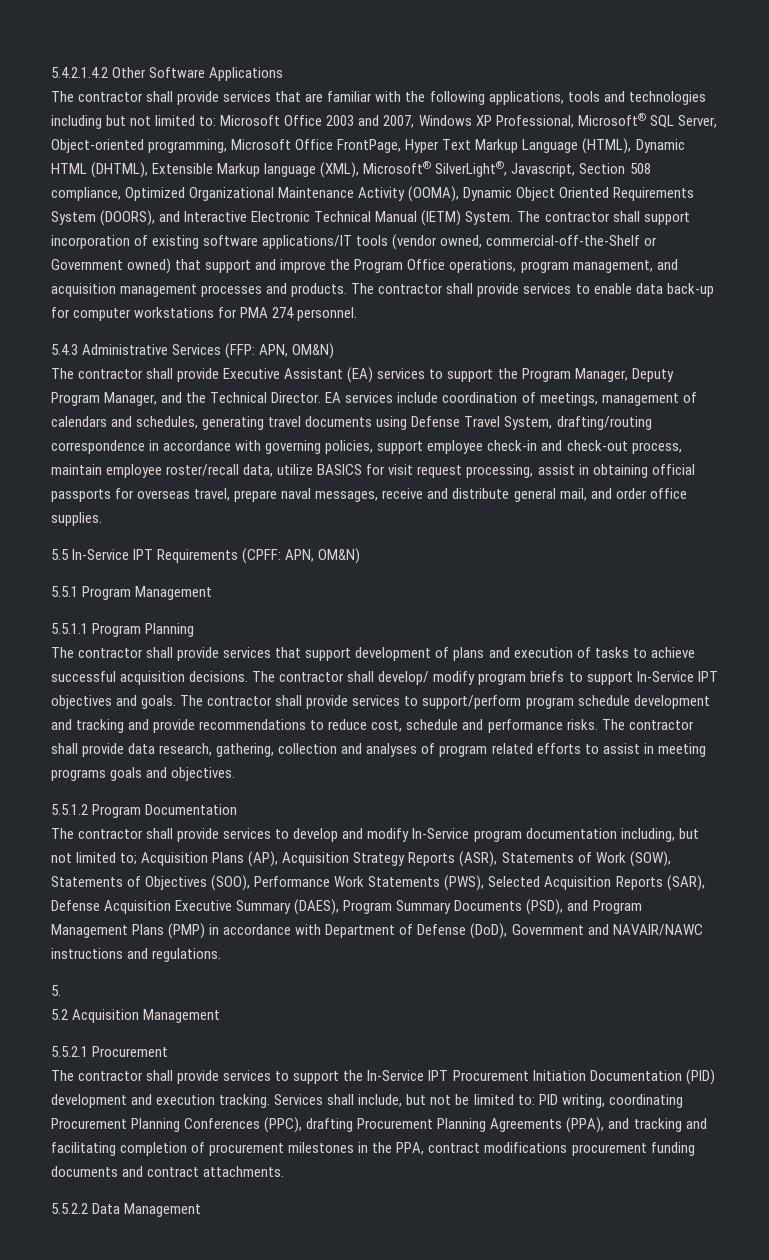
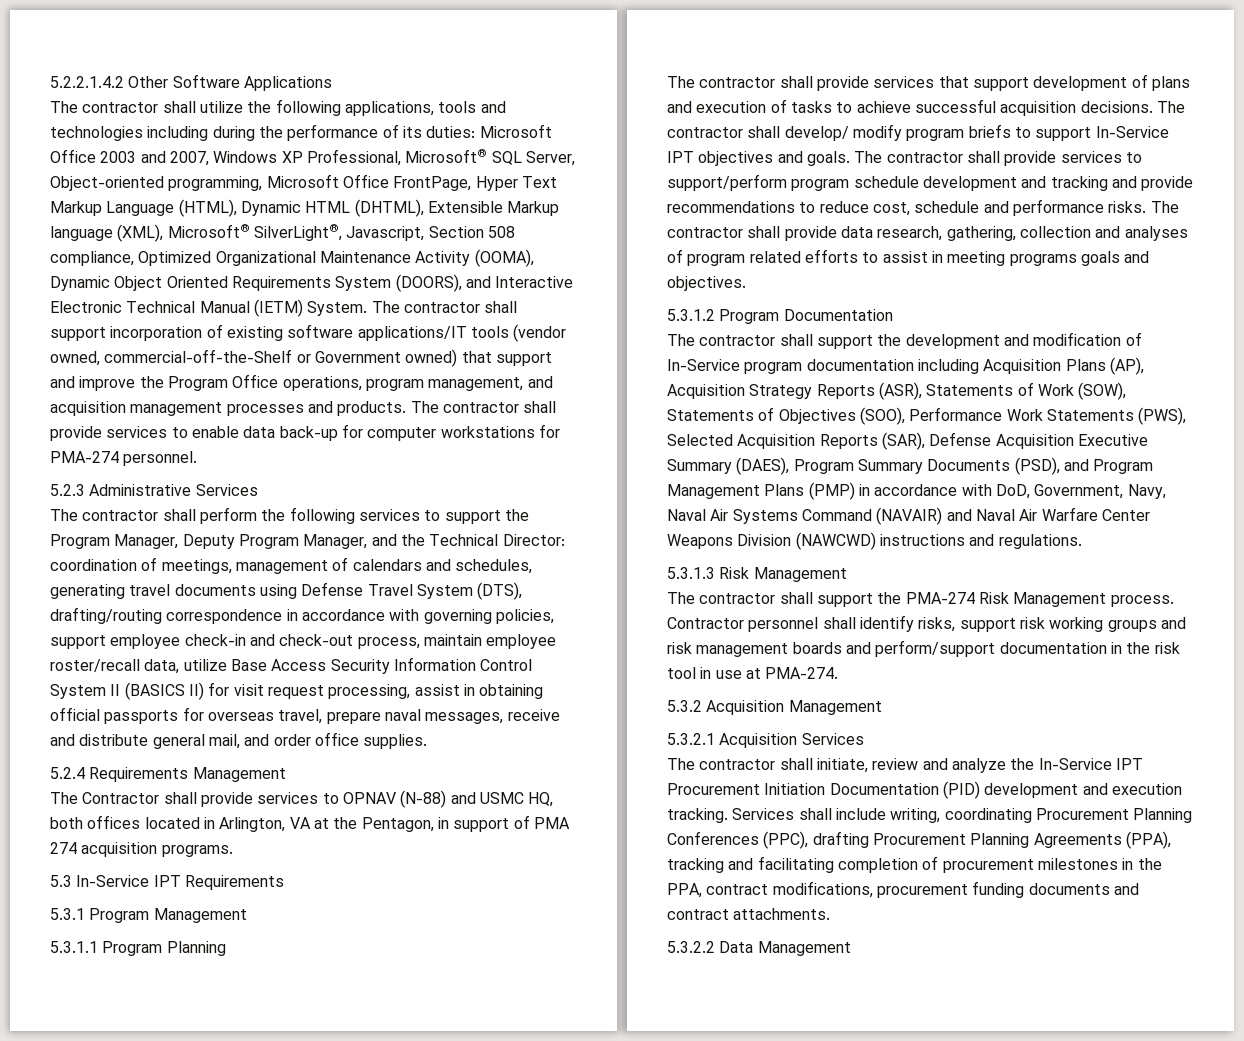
[51,67,108,78] 5.4.2.1.4.2 -> [50,76,124,88] 5.2.2.1.4.2
[177,91,402,105] provide services that are familiar with -> [199,101,243,113] utilize
[106,115,217,126] but not limited to: -> [212,124,476,141] during the performance of its duties:
[240,307,295,318] PMA 274 -> [50,451,119,463] PMA-274
[51,344,78,355] 5.4.3 -> [50,484,85,496] 5.2.3
[225,343,335,359] [51,367,374,383] (FFP: APN, OM&N) // The contractor shall provide Executive Assistant (EA) -> [50,507,355,524] // The contractor shall perform the following
[271,392,439,403] Director. EA services include -> [502,534,565,546] Director:
[504,416,553,430] System, -> [416,582,523,600] System (DTS),
[317,464,363,475] BASICS -> [230,657,533,674] [50,682,204,700] Base Access Security Information Control System II (BASICS II)
[51,549,69,560] 5.5 -> [50,767,286,782] [50,790,554,808] [50,815,570,832] [50,842,233,857] [50,875,72,887] 5.2.4 Requirements Management // The Contractor shall provide services to OPNAV (N-88) and USMC HQ, both offices located in Arlington, VA at the Pentagon, in support of PMA 274 acquisition programs. // 5.3
[242,548,361,564] [51,586,78,597] (CPFF: APN, OM&N) // 5.5.1 -> [50,908,85,920] // 5.3.1
[51,623,88,634] 5.5.1.1 -> [50,941,98,953] 5.3.1.1
[51,804,88,815] 5.5.1.2 -> [667,309,715,321] 5.3.1.2
[177,828,699,842] [51,852,138,865] provide services to develop and modify In-Service program documentation including, but not limited to; -> [816,332,1142,349] [667,359,979,374] support the development and modification of In-Service program documentation including
[325,923,703,939] Department of Defense (DoD), Government and NAVAIR/NAWC -> [995,484,1166,499] [667,507,1150,525] [667,532,876,550] DoD, Government, Navy, Naval Air Systems Command (NAVAIR) and Naval Air Warfare Center Weapons Division (NAWCWD)
[51,985,61,996] [51,1009,221,1023] [51,1046,169,1057] [51,1070,340,1084] 5. // 5.2 Acquisition Management // 5.5.2.1 Procurement // The contractor shall provide services to support -> [667,567,847,582] [667,592,1174,607] [667,615,1186,632] [667,640,1180,657] [667,667,839,679] [667,700,882,715] [667,733,864,748] [667,758,1006,773] 5.3.1.3 Risk Management // The contractor shall support the PMA-274 Risk Management process. Contractor personnel shall identify risks, support risk working groups and risk management boards and perform/support documentation in the risk tool in use at PMA-274. // 5.3.2 Acquisition Management // 5.3.2.1 Acquisition Services // The contractor shall initiate, review and analyze
[358,1094,558,1107] include, but not be limited to: PID -> [835,808,886,820] include
[608,1118,630,1129] and -> (1171, 840) none
[484,1142,568,1153] modifications -> [772,881,873,898] modifications,
[51,1203,88,1214] 5.5.2.2 -> [667,941,715,953] 5.3.2.2

